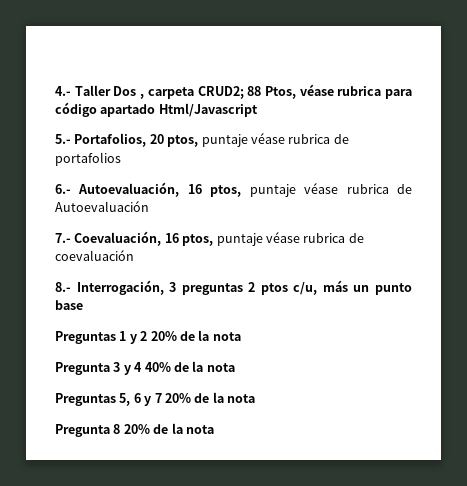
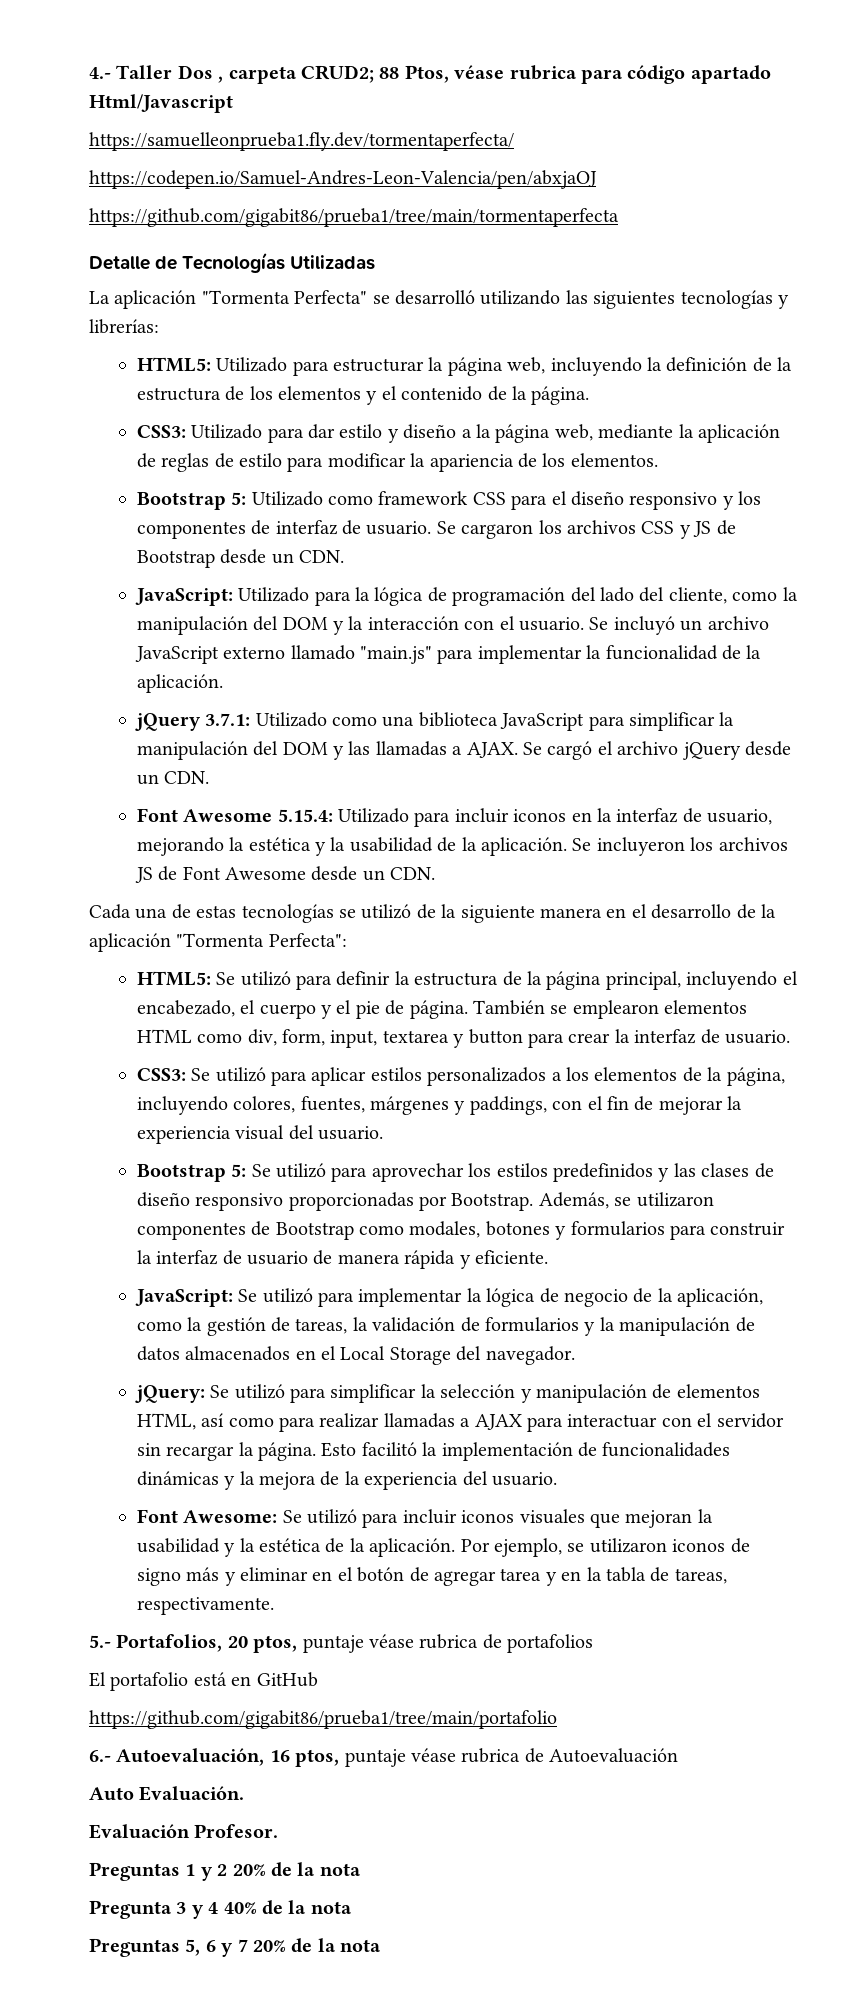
(258, 110) none -> [89,132,514,151] [89,170,597,189] [89,208,619,227] [89,252,376,273] [89,290,789,309] [89,319,159,334] [136,357,793,376] [136,386,590,405] [136,424,781,443] [136,453,658,472] [136,491,762,510] [136,520,736,539] [136,549,345,568] [134,587,798,606] [136,616,769,635] [134,645,762,664] [136,674,223,693] [134,712,735,731] [136,741,792,760] [136,771,210,785] [136,808,773,827] [136,837,788,856] [134,866,436,883] [89,904,776,923] [89,933,347,952] [136,971,798,990] [136,1000,748,1019] [136,1029,791,1048] [136,1067,785,1086] [136,1096,743,1115] [136,1125,384,1144] [136,1163,774,1182] [136,1192,714,1211] [136,1221,786,1240] [136,1250,549,1269] [134,1288,764,1307] [136,1317,755,1336] [136,1346,575,1365] [134,1384,760,1403] [136,1413,784,1432] [136,1442,731,1461] [136,1471,558,1490] [136,1509,713,1528] [136,1538,750,1557] [136,1567,727,1586] [136,1597,274,1615] // https://samuelleonprueba1.fly.dev/tormentaperfecta/ // https://codepen.io/Samuel-Andres-Leon-Valencia/pen/abxjaOJ // https://github.com/gigabit86/prueba1/tree/main/tormentaperfecta // Detalle de Tecnologías Utilizadas // La aplicación "Tormenta Perfecta" se desarrolló utilizando las siguientes tecnologías y librerías: // HTML5: Utilizado para estructurar la página web, incluyendo la definición de la estructura de los elementos y el contenido de la página. // CSS3: Utilizado para dar estilo y diseño a la página web, mediante la aplicación de reglas de estilo para modificar la apariencia de los elementos. // Bootstrap 5: Utilizado como framework CSS para el diseño responsivo y los componentes de interfaz de usuario. Se cargaron los archivos CSS y JS de Bootstrap desde un CDN. // JavaScript: Utilizado para la lógica de programación del lado del cliente, como la manipulación del DOM y la interacción con el usuario. Se incluyó un archivo JavaScript externo llamado "main.js" para implementar la funcionalidad de la aplicación. // jQuery 3.7.1: Utilizado como una biblioteca JavaScript para simplificar la manipulación del DOM y las llamadas a AJAX. Se cargó el archivo jQuery desde un CDN. // Font Awesome 5.15.4: Utilizado para incluir iconos en la interfaz de usuario, mejorando la estética y la usabilidad de la aplicación. Se incluyeron los archivos JS de Font Awesome desde un CDN. // Cada una de estas tecnologías se utilizó de la siguiente manera en el desarrollo de la aplicación "Tormenta Perfecta": // HTML5: Se utilizó para definir la estructura de la página principal, incluyendo el encabezado, el cuerpo y el pie de página. También se emplearon elementos HTML como div, form, input, textarea y button para crear la interfaz de usuario. // CSS3: Se utilizó para aplicar estilos personalizados a los elementos de la página, incluyendo colores, fuentes, márgenes y paddings, con el fin de mejorar la experiencia visual del usuario. // Bootstrap 5: Se utilizó para aprovechar los estilos predefinidos y las clases de diseño responsivo proporcionadas por Bootstrap. Además, se utilizaron componentes de Bootstrap como modales, botones y formularios para construir la interfaz de usuario de manera rápida y eficiente. // JavaScript: Se utilizó para implementar la lógica de negocio de la aplicación, como la gestión de tareas, la validación de formularios y la manipulación de datos almacenados en el Local Storage del navegador. // jQuery: Se utilizó para simplificar la selección y manipulación de elementos HTML, así como para realizar llamadas a AJAX para interactuar con el servidor sin recargar la página. Esto facilitó la implementación de funcionalidades dinámicas y la mejora de la experiencia del usuario. // Font Awesome: Se utilizó para incluir iconos visuales que mejoran la usabilidad y la estética de la aplicación. Por ejemplo, se utilizaron iconos de signo más y eliminar en el botón de agregar tarea y en la tabla de tareas, respectivamente.
(121, 159) none -> [89,1672,318,1691] [89,1710,557,1729] // El portafolio está en GitHub // https://github.com/gigabit86/prueba1/tree/main/portafolio
[55,231,364,246] [55,250,134,261] [55,280,412,295] [55,300,83,310] 7.- Coevaluación, 16 ptos, puntaje véase rubrica de coevaluación // 8.- Interrogación, 3 preguntas 2 ptos c/u, más un punto base -> [89,1786,245,1801] [89,1824,279,1839] Auto Evaluación. // Evaluación Profesor.
[55,423,214,437] // Pregunta 8 20% de la nota -> (382, 1945) none

